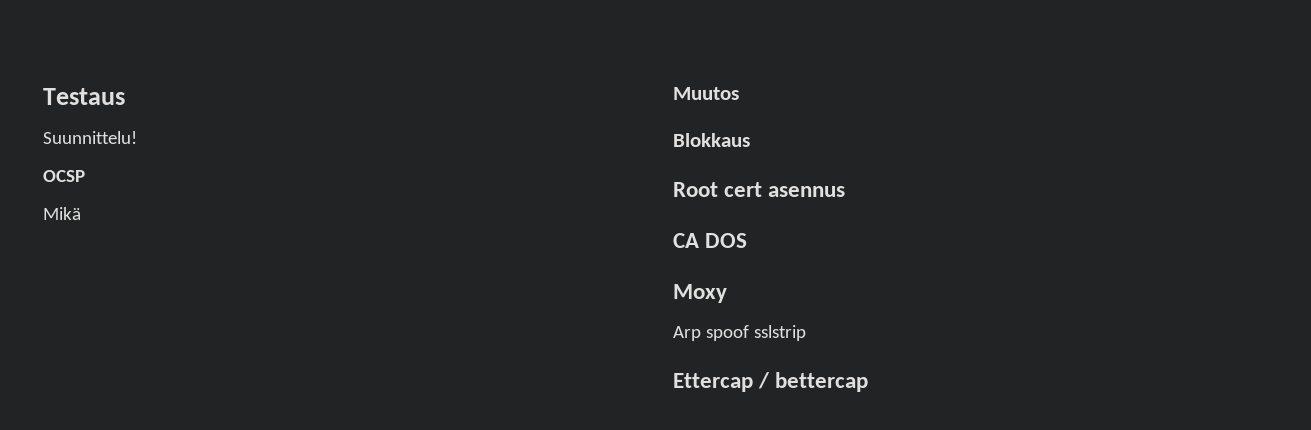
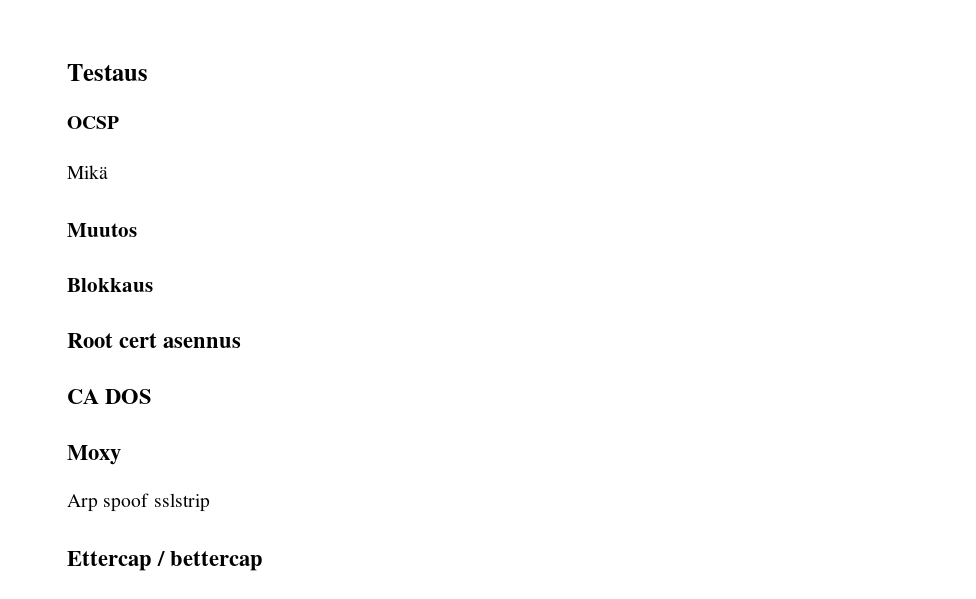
[43,131,137,144] // Suunnittelu! -> (148, 72) none

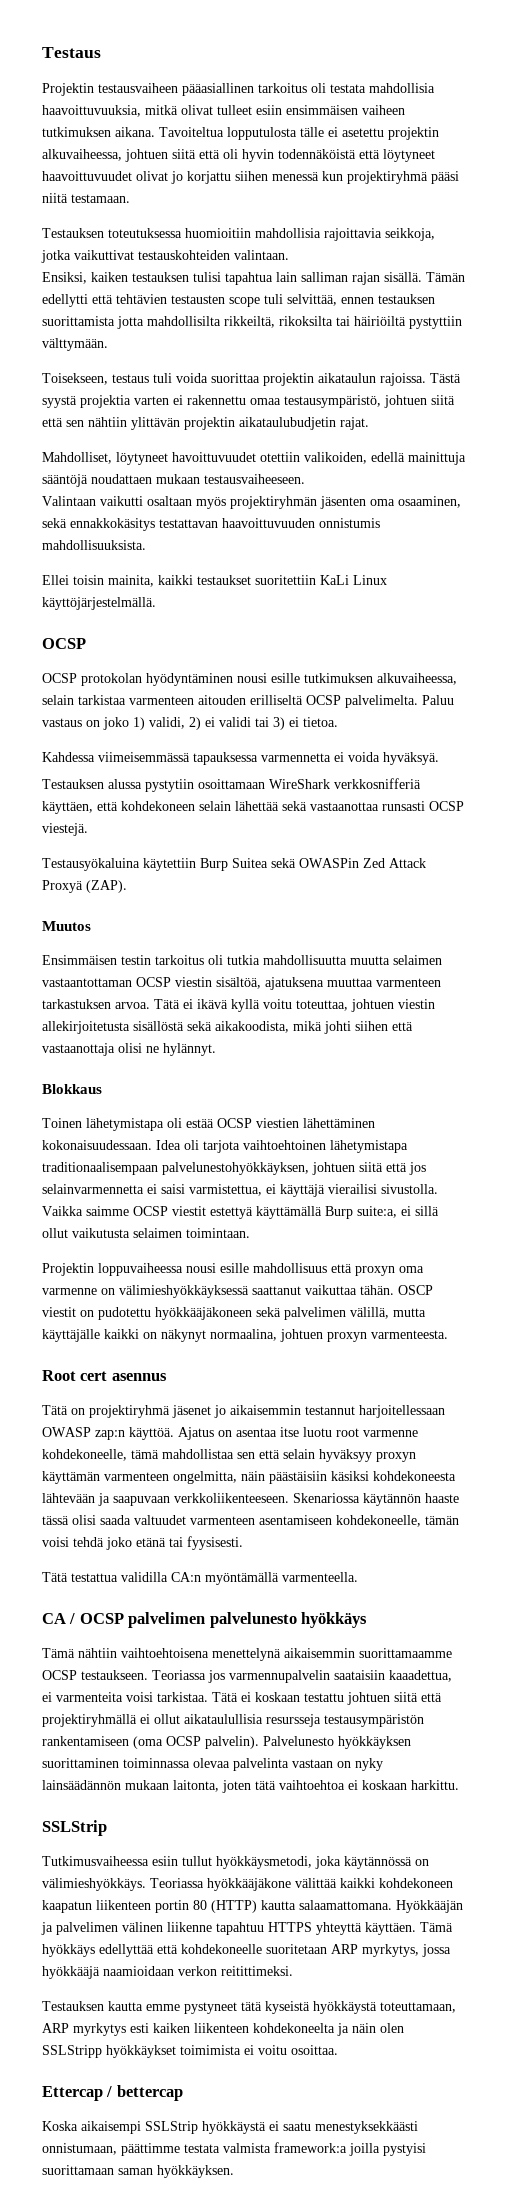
[67,116,119,129] [67,165,108,179] [67,223,137,237] [67,278,153,292] [67,333,242,348] [67,389,153,404] [67,445,121,465] [67,493,210,512] [67,551,264,571] OCSP // Mikä // Muutos // Blokkaus // Root cert asennus // CA DOS // Moxy // Arp spoof sslstrip // Ettercap / bettercap -> [42,83,435,96] [42,105,405,117] [42,127,439,140] [42,149,435,162] [42,171,459,184] [42,193,130,203] [42,228,435,241] [41,250,289,263] [42,272,465,285] [42,294,435,307] [42,316,462,329] [42,338,108,351] [42,373,461,386] [42,395,455,408] [42,417,369,430] [42,452,466,465] [42,474,305,487] [42,496,461,509] [42,518,380,531] [42,540,146,550] [42,575,387,587] [42,597,156,610] [42,638,86,649] [42,673,457,686] [42,695,454,708] [42,717,338,730] [42,752,439,765] [42,778,421,792] [42,801,464,814] [42,823,88,836] [42,858,426,871] [42,880,127,893] [42,921,91,931] [42,955,442,965] [42,977,441,990] [42,999,435,1012] [42,1021,413,1034] [42,1043,216,1056] [42,1084,102,1094] [42,1118,375,1131] [42,1140,408,1153] [42,1162,426,1175] [42,1184,438,1197] [42,1206,439,1219] [42,1228,250,1238] [42,1263,424,1276] [42,1285,433,1298] [42,1307,426,1320] [42,1329,448,1342] [42,1370,167,1381] [42,1405,445,1418] [42,1427,418,1440] [42,1449,416,1462] [42,1471,456,1484] [42,1493,459,1506] [42,1515,459,1527] [42,1536,243,1550] [42,1572,358,1585] [42,1612,368,1628] [42,1648,452,1661] [42,1670,452,1683] [42,1692,442,1705] [42,1714,424,1727] [42,1736,411,1749] [42,1758,383,1771] [42,1780,459,1793] [42,1820,107,1836] [42,1856,429,1869] [42,1878,453,1891] [42,1900,463,1913] [41,1922,453,1935] [42,1944,451,1957] [42,1966,293,1979] [42,2001,456,2014] [42,2023,404,2036] [42,2045,338,2058] [42,2085,183,2101] [42,2121,418,2134] [42,2142,426,2156] [42,2165,234,2178] Projektin testausvaiheen pääasiallinen tarkoitus oli testata mahdollisia haavoittuvuuksia, mitkä olivat tulleet esiin ensimmäisen vaiheen tutkimuksen aikana. Tavoiteltua lopputulosta tälle ei asetettu projektin alkuvaiheessa, johtuen siitä että oli hyvin todennäköistä että löytyneet haavoittuvuudet olivat jo korjattu siihen menessä kun projektiryhmä pääsi niitä testamaan. // Testauksen toteutuksessa huomioitiin mahdollisia rajoittavia seikkoja, jotka vaikuttivat testauskohteiden valintaan. // Ensiksi, kaiken testauksen tulisi tapahtua lain salliman rajan sisällä. Tämän edellytti että tehtävien testausten scope tuli selvittää, ennen testauksen suorittamista jotta mahdollisilta rikkeiltä, rikoksilta tai häiriöiltä pystyttiin välttymään. // Toisekseen, testaus tuli voida suorittaa projektin aikataulun rajoissa. Tästä syystä projektia varten ei rakennettu omaa testausympäristö, johtuen siitä että sen nähtiin ylittävän projektin aikataulubudjetin rajat. // Mahdolliset, löytyneet havoittuvuudet otettiin valikoiden, edellä mainittuja sääntöjä noudattaen mukaan testausvaiheeseen. // Valintaan vaikutti osaltaan myös projektiryhmän jäsenten oma osaaminen, sekä ennakkokäsitys testattavan haavoittuvuuden onnistumis mahdollisuuksista. // Ellei toisin mainita, kaikki testaukset suoritettiin KaLi Linux käyttöjärjestelmällä. // OCSP // OCSP protokolan hyödyntäminen nousi esille tutkimuksen alkuvaiheessa, selain tarkistaa varmenteen aitouden erilliseltä OCSP palvelimelta. Paluu vastaus on joko 1) validi, 2) ei validi tai 3) ei tietoa. // Kahdessa viimeisemmässä tapauksessa varmennetta ei voida hyväksyä. // Testauksen alussa pystytiin osoittamaan WireShark verkkosnifferiä käyttäen, että kohdekoneen selain lähettää sekä vastaanottaa runsasti OCSP viestejä. // Testausyökaluina käytettiin Burp Suitea sekä OWASPin Zed Attack Proxyä (ZAP). // Muutos // Ensimmäisen testin tarkoitus oli tutkia mahdollisuutta muutta selaimen vastaantottaman OCSP viestin sisältöä, ajatuksena muuttaa varmenteen tarkastuksen arvoa. Tätä ei ikävä kyllä voitu toteuttaa, johtuen viestin allekirjoitetusta sisällöstä sekä aikakoodista, mikä johti siihen että vastaanottaja olisi ne hylännyt. // Blokkaus // Toinen lähetymistapa oli estää OCSP viestien lähettäminen kokonaisuudessaan. Idea oli tarjota vaihtoehtoinen lähetymistapa traditionaalisempaan palvelunestohyökkäyksen, johtuen siitä että jos selainvarmennetta ei saisi varmistettua, ei käyttäjä vierailisi sivustolla. Vaikka saimme OCSP viestit estettyä käyttämällä Burp suite:a, ei sillä ollut vaikutusta selaimen toimintaan. // Projektin loppuvaiheessa nousi esille mahdollisuus että proxyn oma varmenne on välimieshyökkäyksessä saattanut vaikuttaa tähän. OSCP viestit on pudotettu hyökkääjäkoneen sekä palvelimen välillä, mutta käyttäjälle kaikki on näkynyt normaalina, johtuen proxyn varmenteesta. // Root cert asennus // Tätä on projektiryhmä jäsenet jo aikaisemmin testannut harjoitellessaan OWASP zap:n käyttöä. Ajatus on asentaa itse luotu root varmenne kohdekoneelle, tämä mahdollistaa sen että selain hyväksyy proxyn käyttämän varmenteen ongelmitta, näin päästäisiin käsiksi kohdekoneesta lähtevään ja saapuvaan verkkoliikenteeseen. Skenariossa käytännön haaste tässä olisi saada valtuudet varmenteen asentamiseen kohdekoneelle, tämän voisi tehdä joko etänä tai fyysisesti. // Tätä testattua validilla CA:n myöntämällä varmenteella. // CA / OCSP palvelimen palvelunesto hyökkäys // Tämä nähtiin vaihtoehtoisena menettelynä aikaisemmin suorittamaamme OCSP testaukseen. Teoriassa jos varmennupalvelin saataisiin kaaadettua, ei varmenteita voisi tarkistaa. Tätä ei koskaan testattu johtuen siitä että projektiryhmällä ei ollut aikataulullisia resursseja testausympäristön rankentamiseen (oma OCSP palvelin). Palvelunesto hyökkäyksen suorittaminen toiminnassa olevaa palvelinta vastaan on nyky lainsäädännön mukaan laitonta, joten tätä vaihtoehtoa ei koskaan harkittu. // SSLStrip // Tutkimusvaiheessa esiin tullut hyökkäysmetodi, joka käytännössä on välimieshyökkäys. Teoriassa hyökkääjäkone välittää kaikki kohdekoneen kaapatun liikenteen portin 80 (HTTP) kautta salaamattomana. Hyökkääjän ja palvelimen välinen liikenne tapahtuu HTTPS yhteyttä käyttäen. Tämä hyökkäys edellyttää että kohdekoneelle suoritetaan ARP myrkytys, jossa hyökkääjä naamioidaan verkon reitittimeksi. // Testauksen kautta emme pystyneet tätä kyseistä hyökkäystä toteuttamaan, ARP myrkytys esti kaiken liikenteen kohdekoneelta ja näin olen SSLStripp hyökkäykset toimimista ei voitu osoittaa. // Ettercap / bettercap // Koska aikaisempi SSLStrip hyökkäystä ei saatu menestyksekkäästi onnistumaan, päättimme testata valmista framework:a joilla pystyisi suorittamaan saman hyökkäyksen.

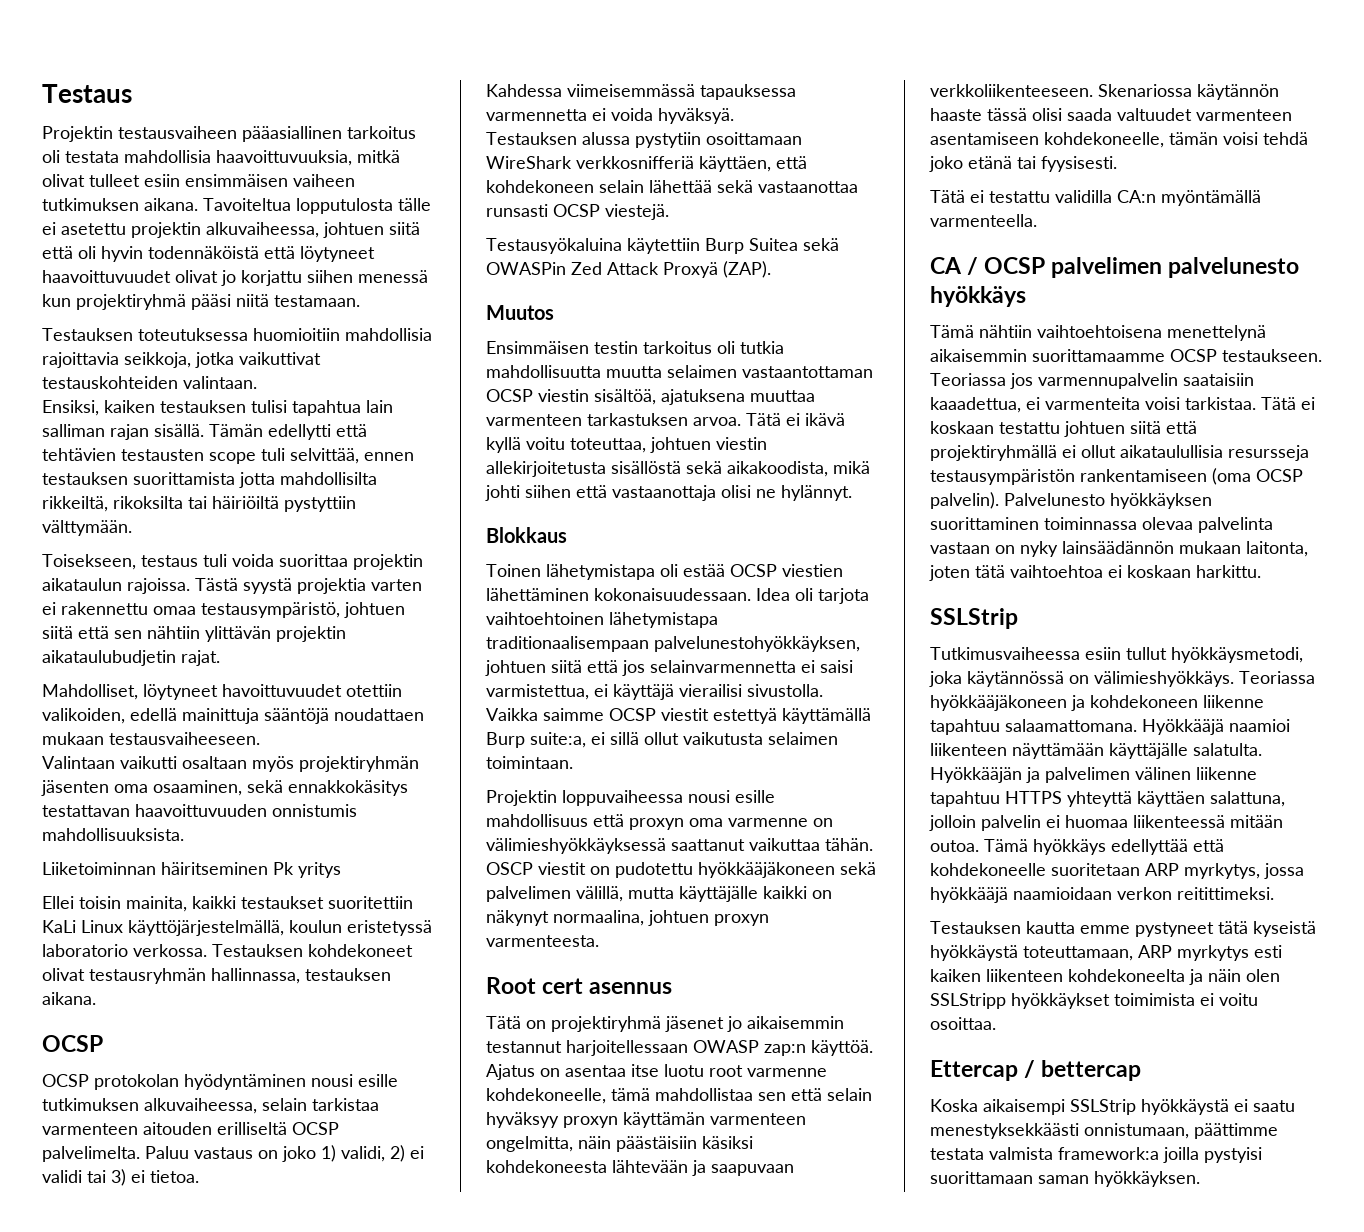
(146, 545) none -> [42,862,341,878] // Liiketoiminnan häiritseminen Pk yritys
[42,597,156,610] käyttöjärjestelmällä. -> [128,920,432,936] [42,944,413,957] [42,968,391,984] [42,992,96,1005] käyttöjärjestelmällä, koulun eristetyssä laboratorio verkossa. Testauksen kohdekoneet olivat testausryhmän hallinnassa, testauksen aikana.
[71,1573,118,1582] testattua -> [970,190,1050,203] ei testattu
[207,1878,453,1891] [42,1900,392,1913] hyökkääjäkone välittää kaikki kohdekoneen kaapatun liikenteen portin 80 (HTTP) kautta salaamattomana. -> [930,695,1264,711] [930,719,1290,735] [930,743,1262,759] hyökkääjäkoneen ja kohdekoneen liikenne tapahtuu salaamattomana. Hyökkääjä naamioi liikenteen näyttämään käyttäjälle salatulta.
[365,1922,416,1935] käyttäen. -> [1137,791,1285,807] [929,815,1283,831] [930,840,979,852] käyttäen salattuna, jolloin palvelin ei huomaa liikenteessä mitään outoa.

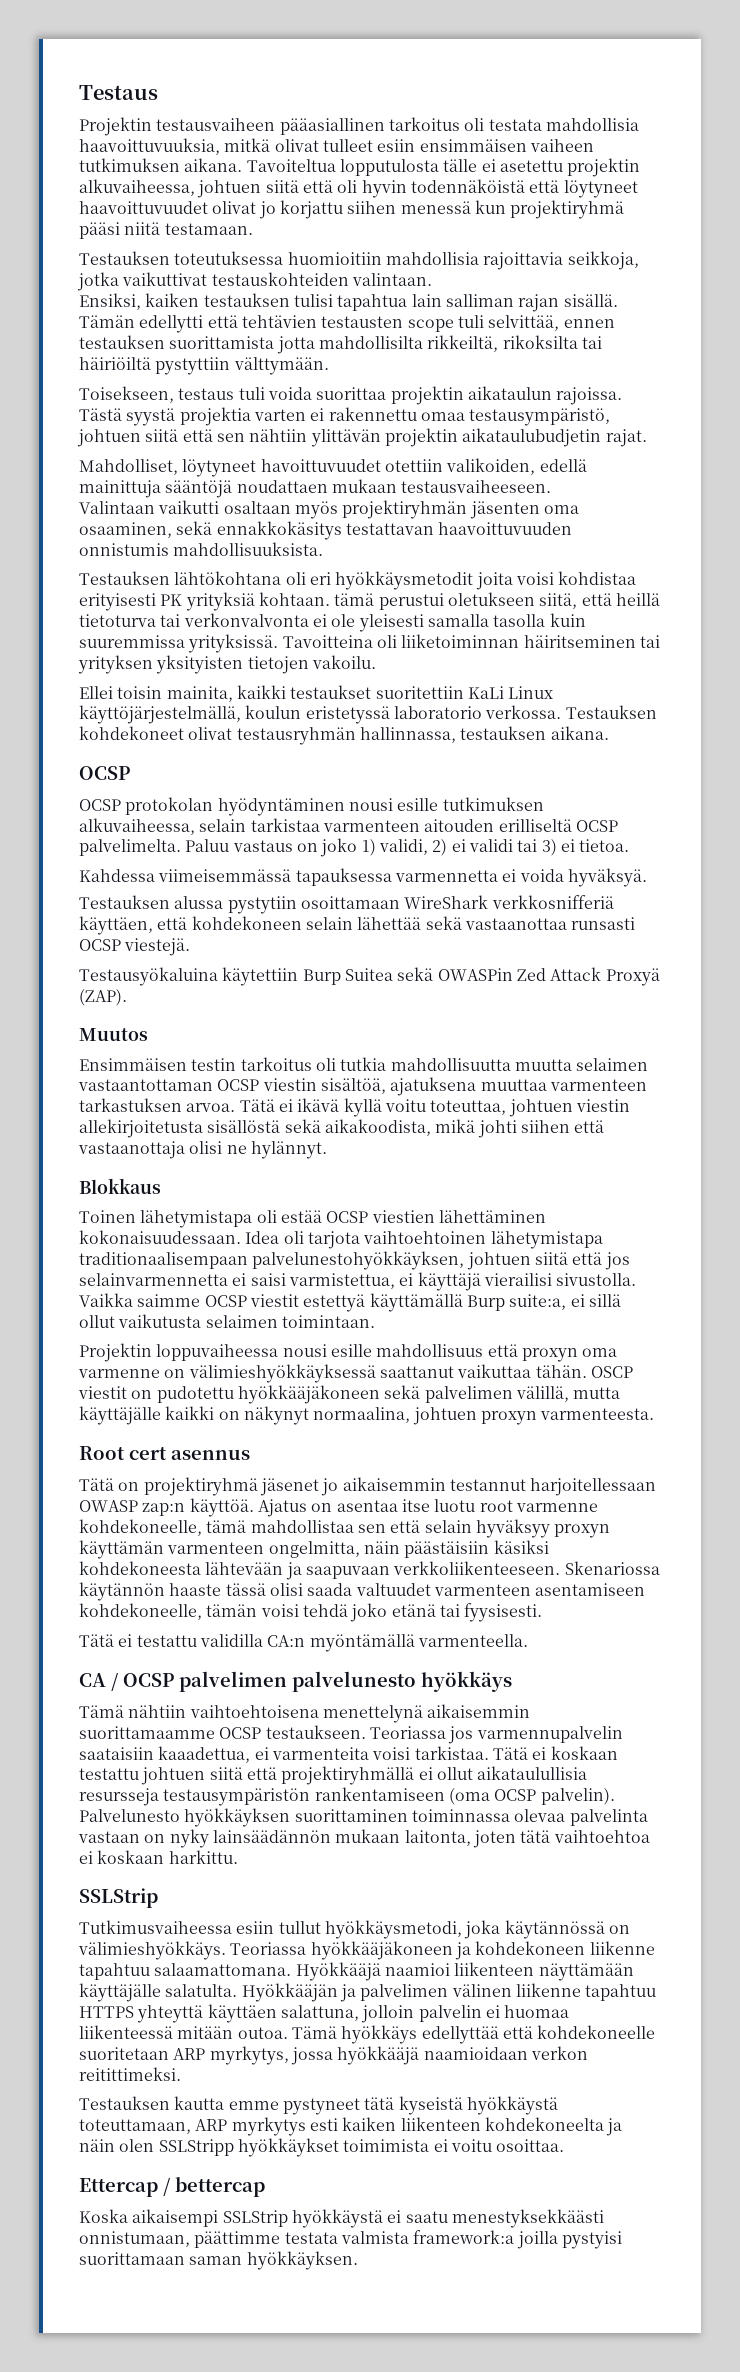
[42,862,341,878] Liiketoiminnan häiritseminen Pk yritys -> [79,571,637,590] [79,592,660,611] [79,613,586,632] [79,634,660,653] [78,655,376,674] Testauksen lähtökohtana oli eri hyökkäysmetodit joita voisi kohdistaa erityisesti PK yrityksiä kohtaan. tämä perustui oletukseen siitä, että heillä tietoturva tai verkonvalvonta ei ole yleisesti samalla tasolla kuin suuremmissa yrityksissä. Tavoitteina oli liiketoiminnan häiritseminen tai yrityksen yksityisten tietojen vakoilu.

